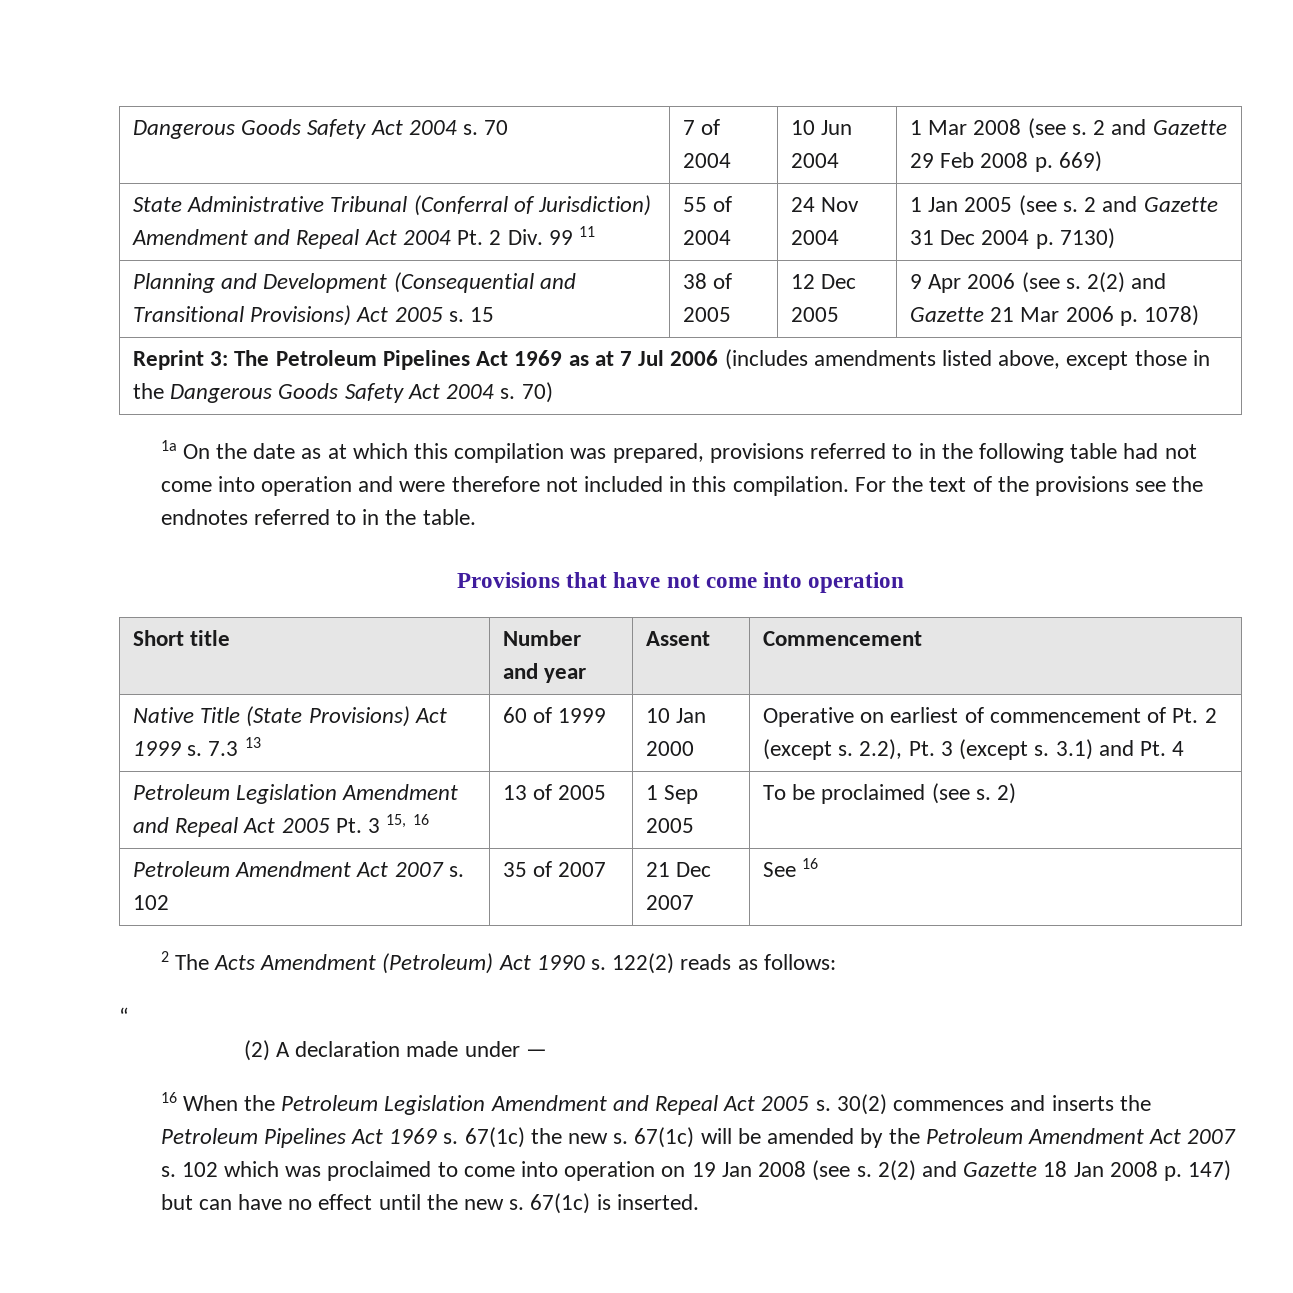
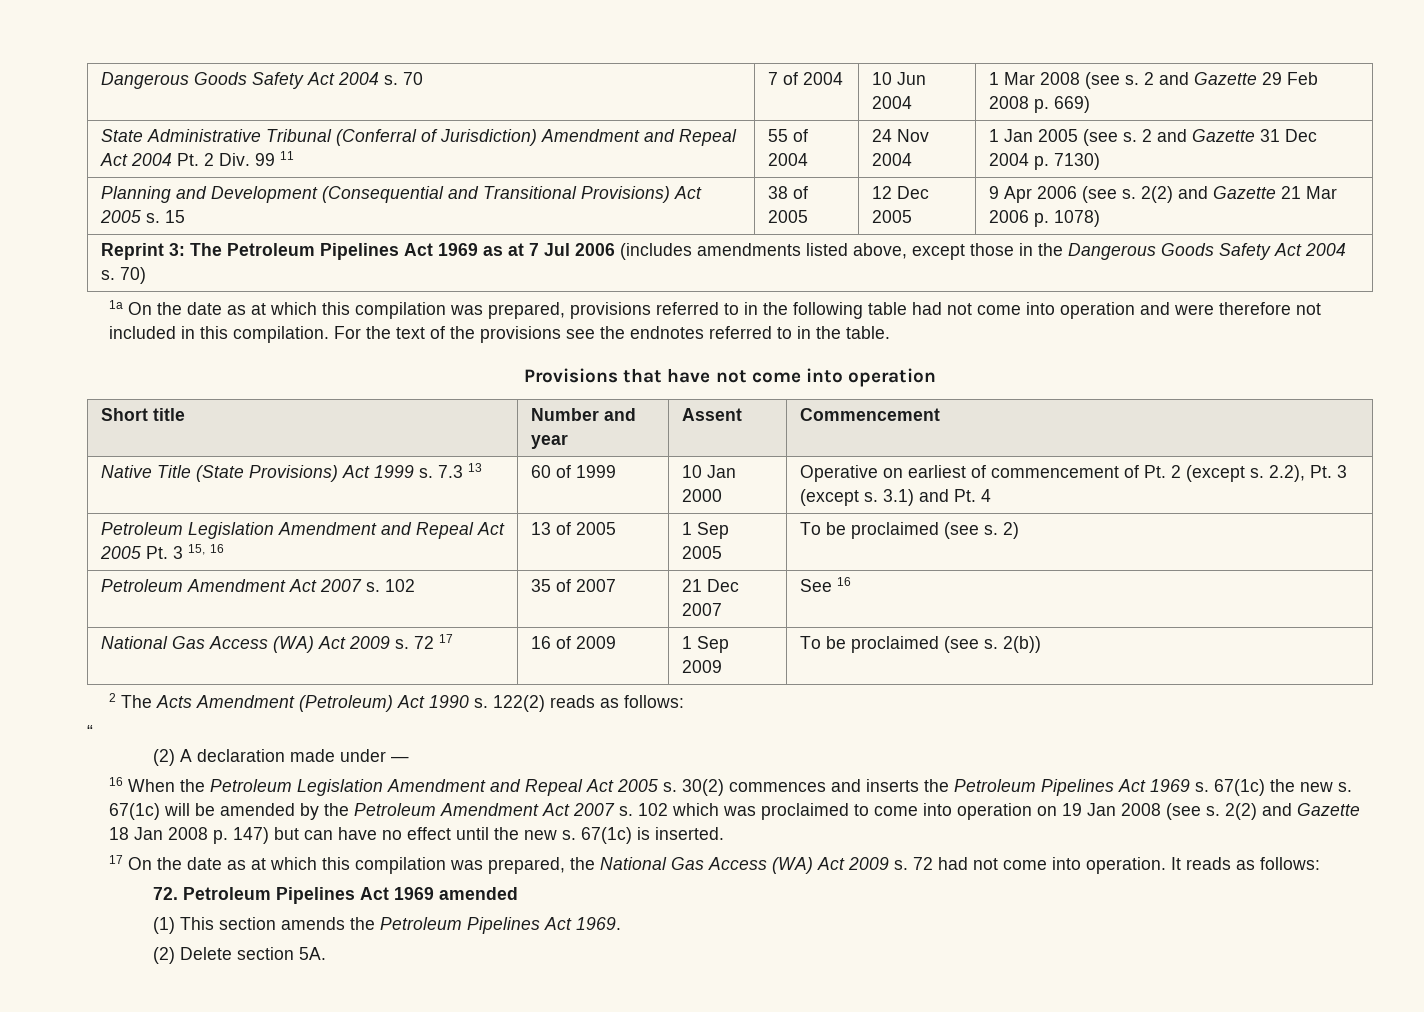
(819, 863) none -> [100,634,453,653] [530,636,616,649] [681,636,729,653] [681,660,722,673] [799,636,1041,653] // National Gas Access (WA) Act 2009 s. 72 17 | 16 of 2009 | 1 Sep 2009 | To be proclaimed (see s. 2(b))
(699, 1202) none -> [109,855,1321,874] [153,887,519,904] [153,917,622,934] [153,947,327,964] // 17 On the date as at which this compilation was prepared, the National Gas Access (WA) Act 2009 s. 72 had not come into operation. It reads as follows: // 72. Petroleum Pipelines Act 1969 amended // (1) This section amends the Petroleum Pipelines Act 1969. // (2) Delete section 5A.

